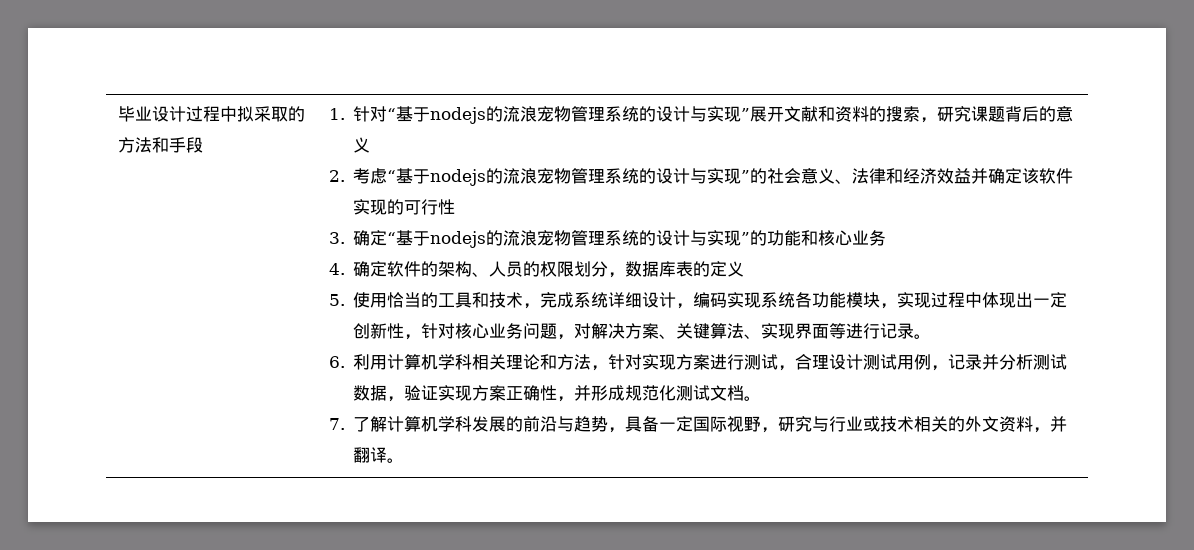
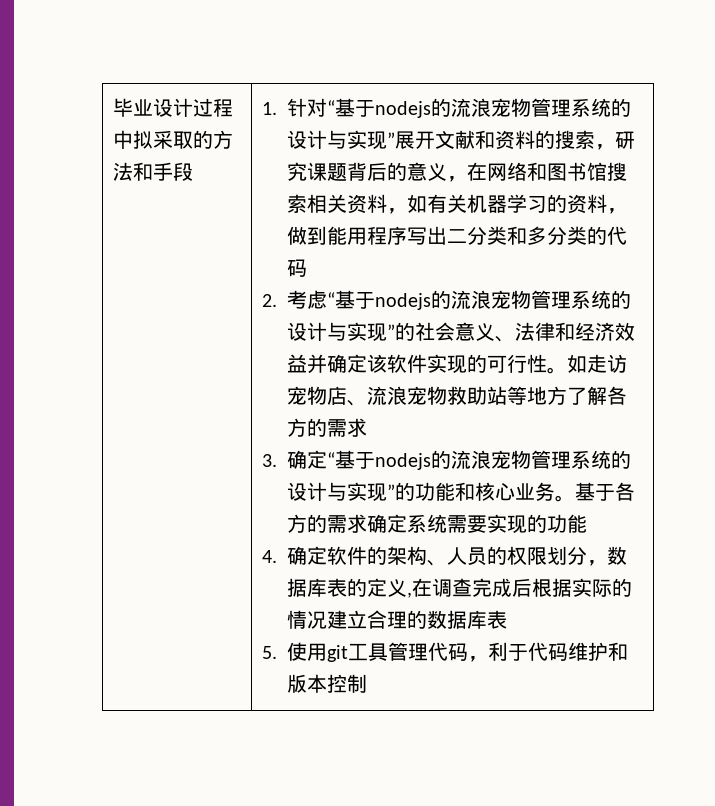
(371, 145) none -> [446,162,627,182] [286,194,627,214] [286,226,627,245] [286,259,307,277] ，在网络和图书馆搜索相关资料，如有关机器学习的资料，做到能用程序写出二分类和多分类的代码
(456, 207) none -> [546,354,627,374] [286,386,627,406] [286,418,367,437] 。如走访宠物店、流浪宠物救助站等地方了解各方的需求
(887, 238) none -> [554,482,635,502] [286,514,587,534] 。基于各方的需求确定系统需要实现的功能
[328,292,1068,309] [353,323,932,340] [328,354,1068,371] [353,385,762,402] [328,416,1068,433] [353,447,405,463] // 5.使用恰当的工具和技术，完成系统详细设计，编码实现系统各功能模块，实现过程中体现出一定创新性，针对核心业务问题，对解决方案、关键算法、实现界面等进行记录。 // 6.利用计算机学科相关理论和方法，针对实现方案进行测试，合理设计测试用例，记录并分析测试数据，验证实现方案正确性，并形成规范化测试文档。 // 7.了解计算机学科发展的前沿与趋势，具备一定国际视野，研究与行业或技术相关的外文资料，并翻译。 -> [406,578,632,598] [286,610,507,629] [261,642,628,662] [286,674,367,693] ,在调查完成后根据实际的情况建立合理的数据库表 // 5.使用git工具管理代码，利于代码维护和版本控制

